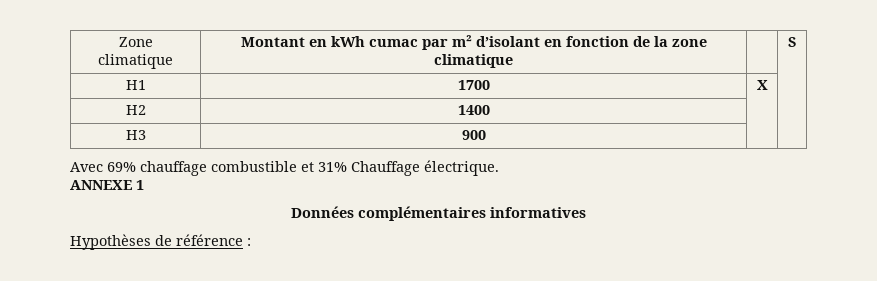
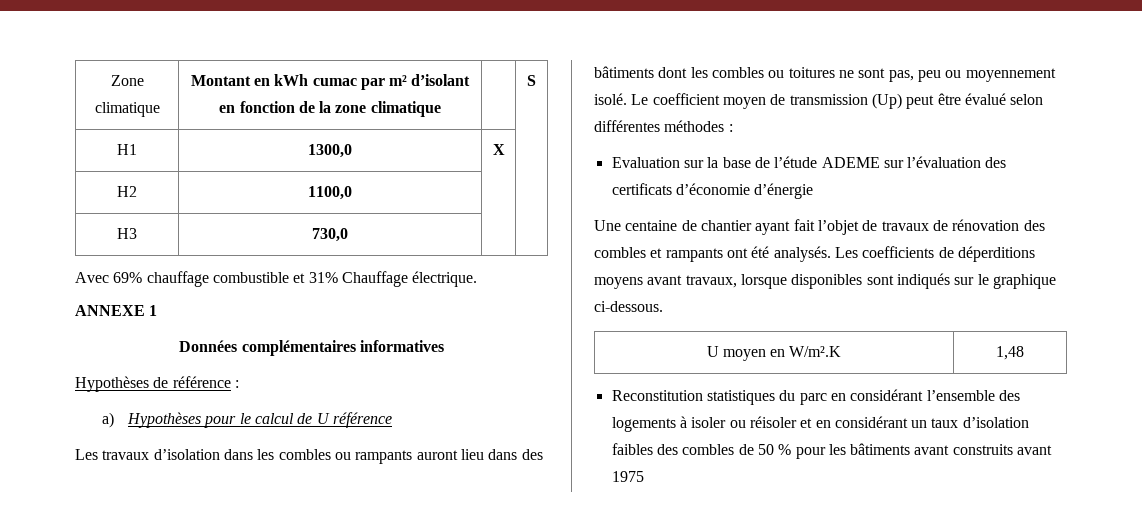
[457,80,490,90] 1700 -> [308,144,352,158] 1300,0
[457,105,490,115] 1400 -> [308,186,352,200] 1100,0
[461,130,486,140] 900 -> [312,228,348,242] 730,0
(251, 242) none -> [101,412,393,428] [75,449,543,464] [594,66,1056,82] [594,93,1044,109] [594,120,733,132] [611,156,1007,168] [611,183,814,199] [594,219,1045,235] [594,246,1035,262] [594,273,1056,289] [594,301,663,312] [706,346,842,361] [996,346,1024,360] [611,389,1020,405] [611,416,1029,432] [611,443,1053,459] [611,471,644,482] // a) Hypothèses pour le calcul de U référence // Les travaux d’isolation dans les combles ou rampants auront lieu dans des bâtiments dont les combles ou toitures ne sont pas, peu ou moyennement isolé. Le coefficient moyen de transmission (Up) peut être évalué selon différentes méthodes : // Evaluation sur la base de l’étude ADEME sur l’évaluation des certificats d’économie d’énergie // Une centaine de chantier ayant fait l’objet de travaux de rénovation des combles et rampants ont été analysés. Les coefficients de déperditions moyens avant travaux, lorsque disponibles sont indiqués sur le graphique ci-dessous. // U moyen en W/m².K | 1,48 // Reconstitution statistiques du parc en considérant l’ensemble des logements à isoler ou réisoler et en considérant un taux d’isolation faibles des combles de 50 % pour les bâtiments avant construits avant 1975

